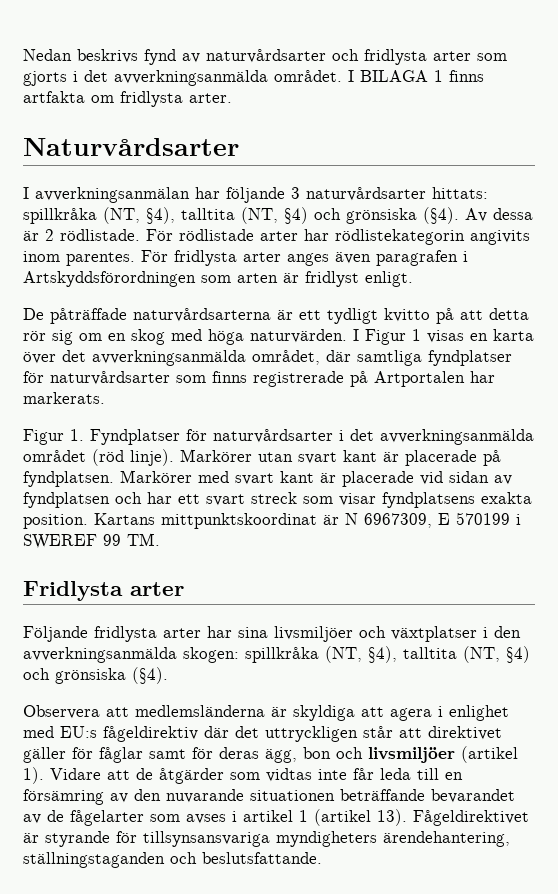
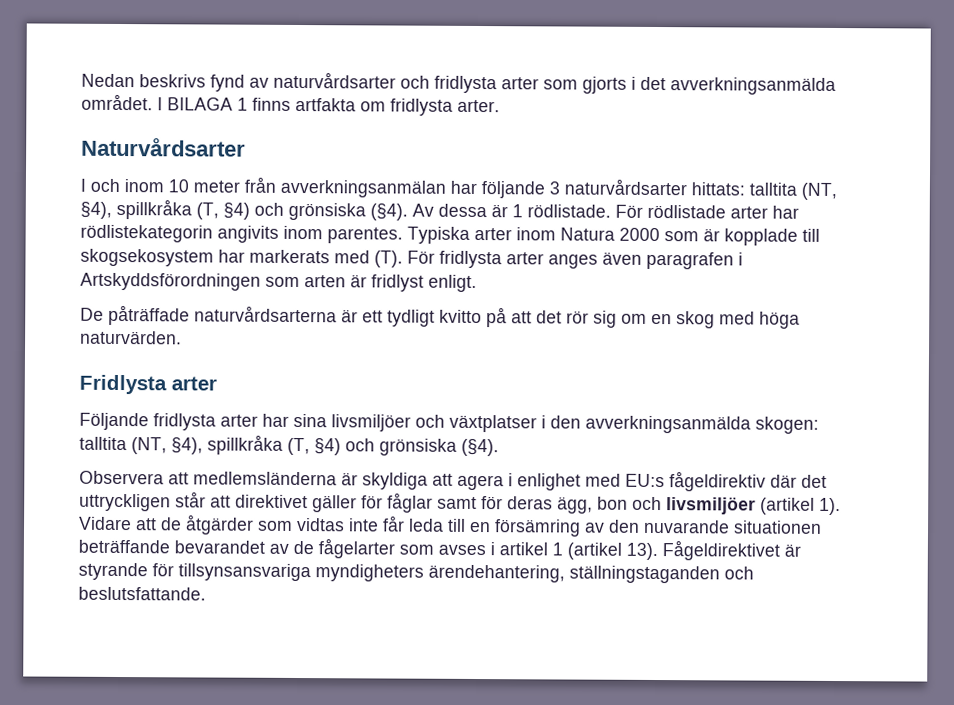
(29, 193) none -> [90,176,276,193] och inom 10 meter från
[23,207,278,224] spillkråka (NT, §4), talltita (NT, -> [749,182,837,201] [80,198,219,220] talltita (NT, §4), spillkråka (T,
[45,229,54,241] 2 -> [512,204,523,218] 1
(135, 259) none -> [407,226,820,246] [80,248,403,268] Typiska arter inom Natura 2000 som är kopplade till skogsekosystem har markerats med (T).
[489,308,529,320] detta -> [536,310,562,324] det
[353,329,534,345] [23,350,512,366] [23,371,495,387] [23,392,105,404] [23,429,534,445] [23,449,501,466] [23,470,512,487] [23,492,532,508] [23,512,521,529] [23,533,160,549] I Figur 1 visas en karta över det avverkningsanmälda området, där samtliga fyndplatser för naturvårdsarter som finns registrerade på Artportalen har markerats. // Figur 1. Fyndplatser för naturvårdsarter i det avverkningsanmälda området (röd linje). Markörer utan svart kant är placerade på fyndplatsen. Markörer med svart kant är placerade vid sidan av fyndplatsen och har ett svart streck som visar fyndplatsens exakta position. Kartans mittpunktskoordinat är N 6967309, E 570199 i SWEREF 99 TM. -> (182, 337) none
[245,646,500,663] spillkråka (NT, §4), talltita (NT, -> [79,434,310,456] talltita (NT, §4), spillkråka (T,

